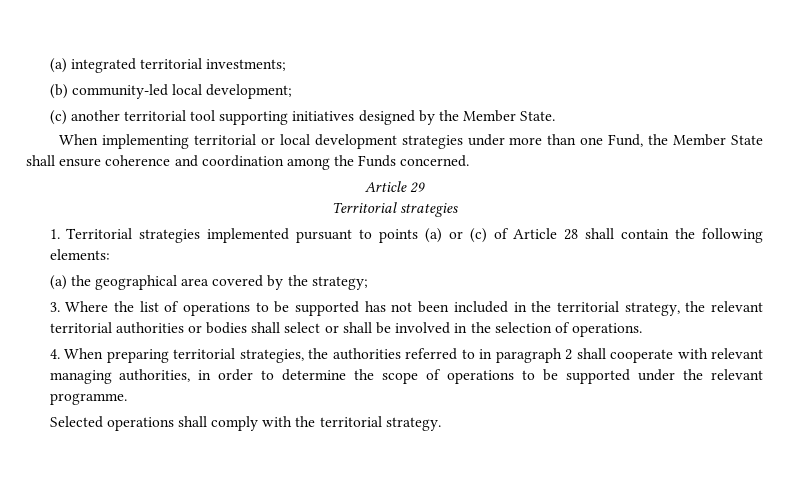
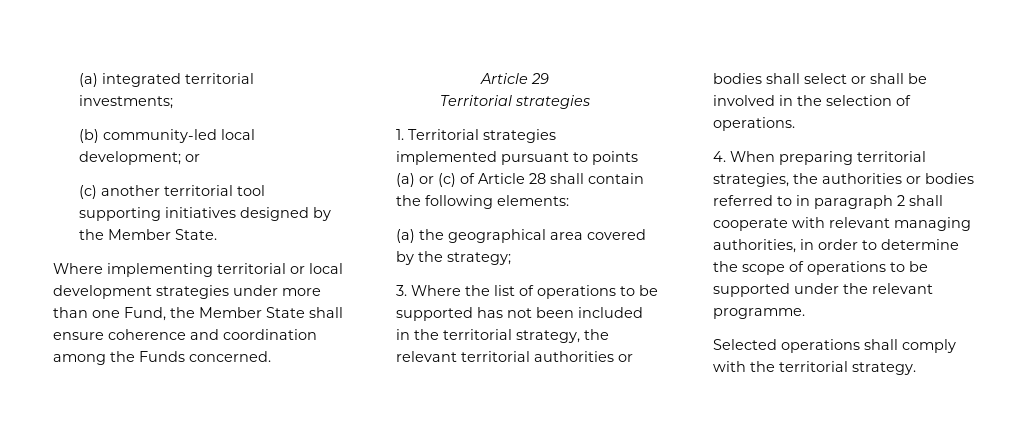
(293, 91) none -> [185,154,201,162] or
[59,134,99,145] When -> [53,263,103,274] Where
(401, 354) none -> [906,173,975,184] or bodies

